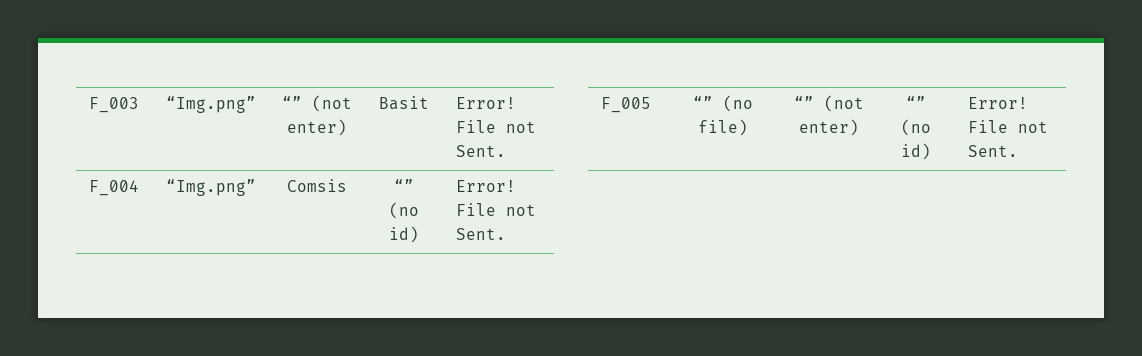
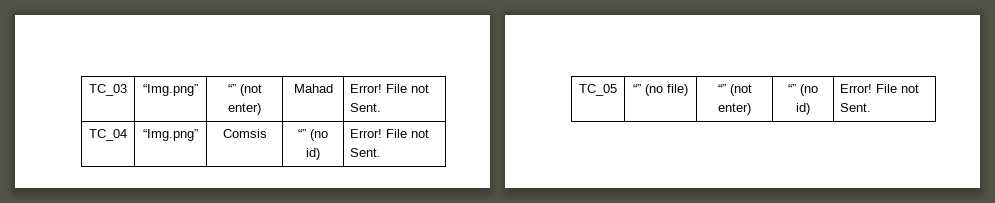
[89,97,139,113] F_003 -> [89,84,127,96] TC_03
[379,96,429,110] [456,97,517,109] [456,120,537,133] [456,145,507,157] [89,180,139,196] Basit | Error! File not Sent. // F_004 -> [293,84,333,93] [350,84,430,93] [350,103,382,112] [89,129,127,141] Mahad | Error! File not Sent. // TC_04
[601,97,651,113] F_005 -> [579,84,617,96] TC_05

